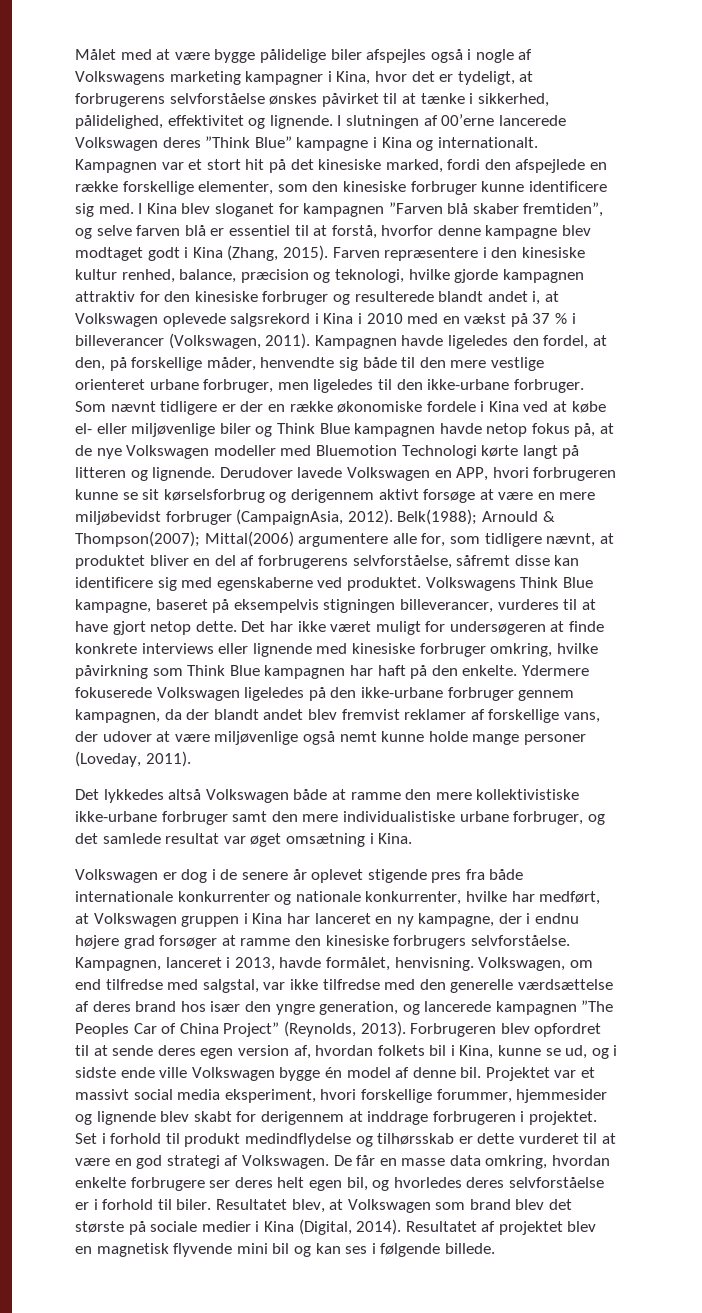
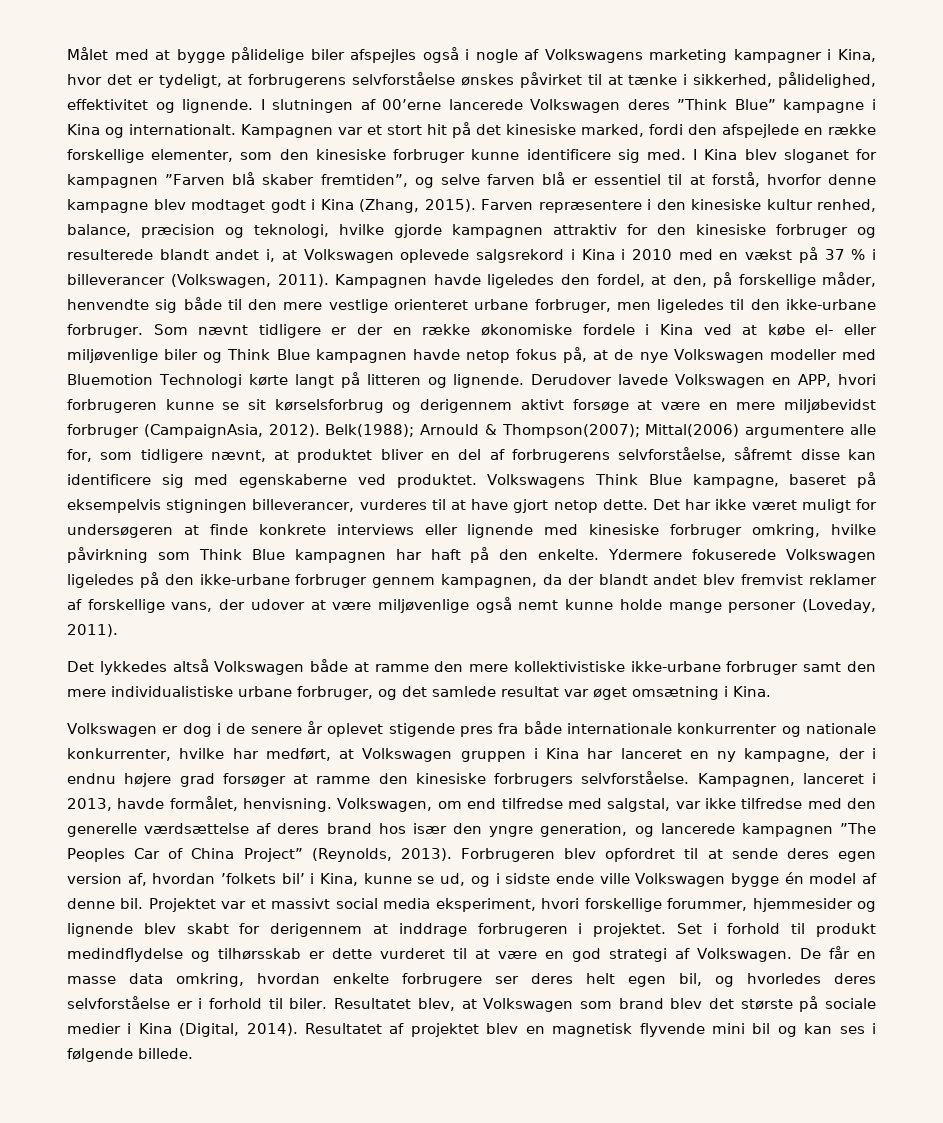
[174,52,210,60] være -> (171, 55) none
[377,1045,447,1056] folkets bil -> [221,873,305,884] ’folkets bil’

